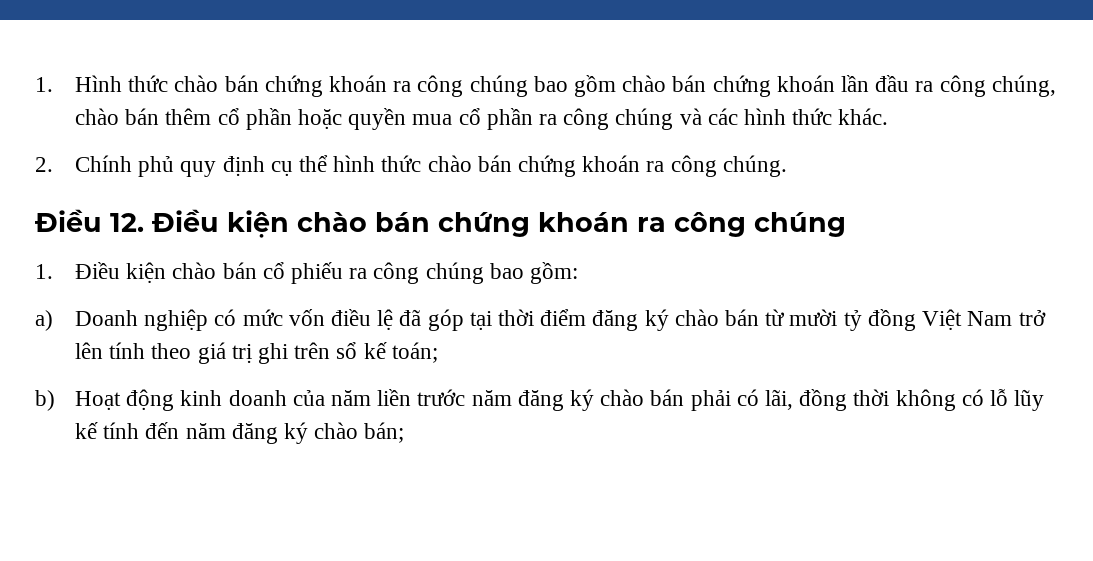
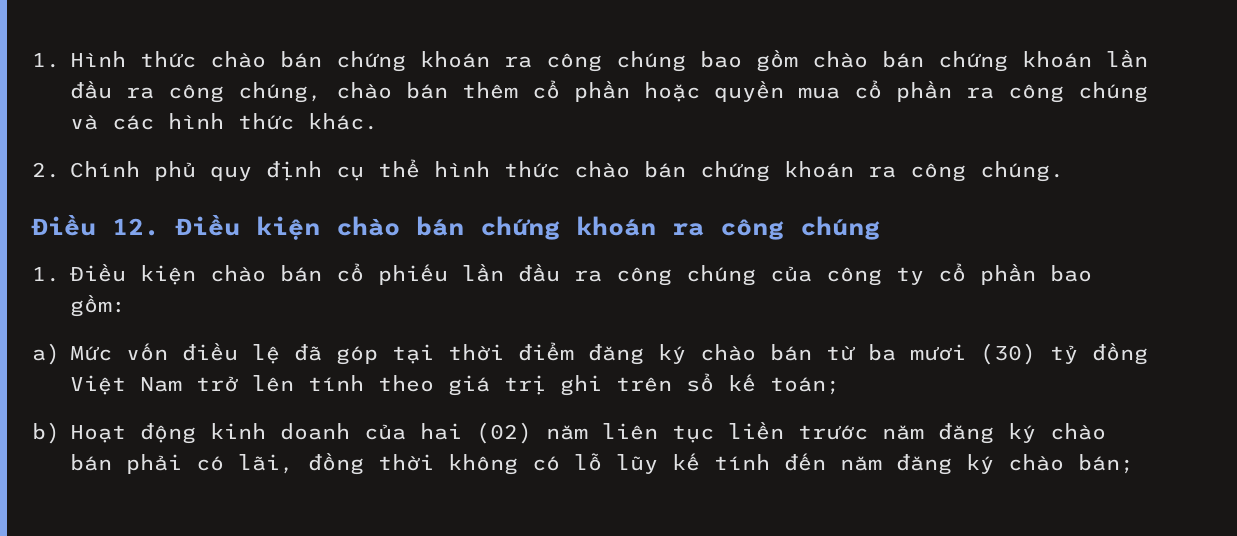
[349,262,484,284] ra công chúng -> [462,263,1036,286] lần đầu ra công chúng của công ty cổ phần
[74,309,283,331] Doanh nghiệp có mức -> [70,346,112,361] Mức
[789,309,838,326] mười -> [868,343,1036,365] ba mươi (30)
[330,390,371,406] năm -> [420,422,714,444] hai (02) năm liên tục

